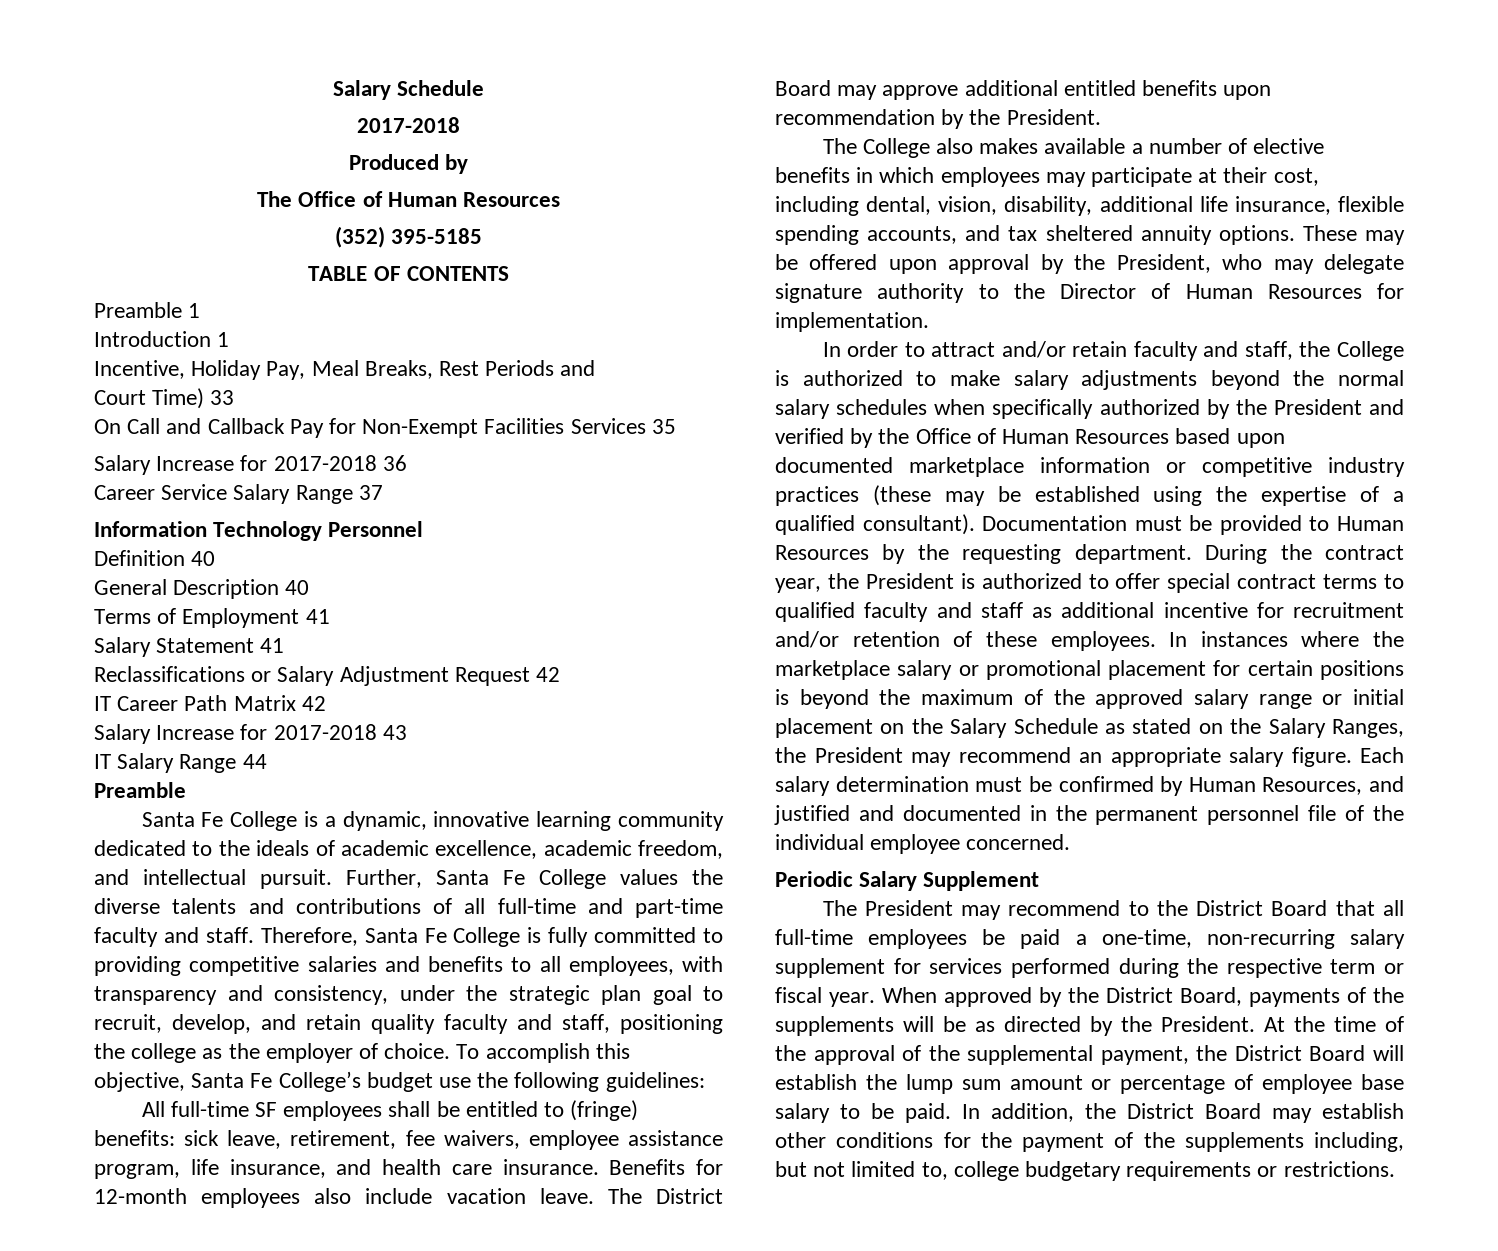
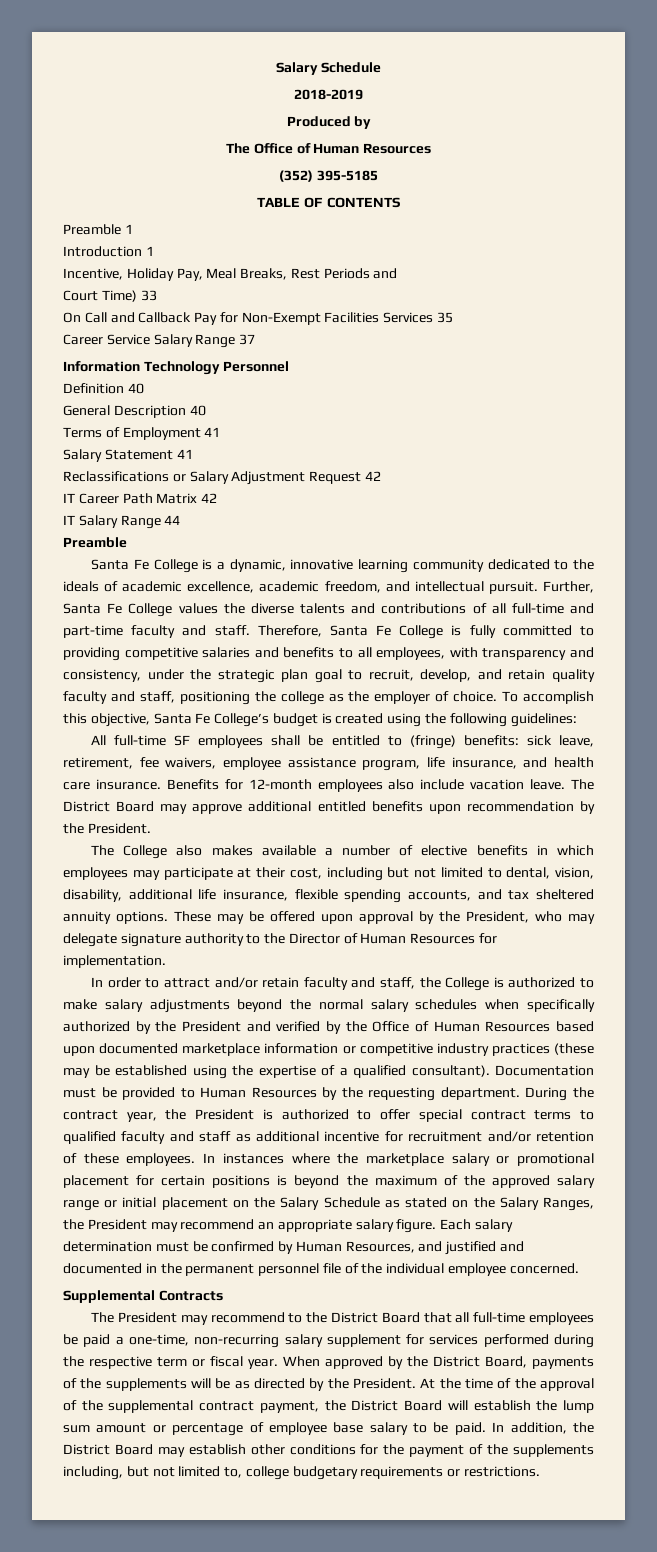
[357,117,460,133] 2017-2018 -> [294,89,363,100] 2018-2019
[94,455,407,475] // Salary Increase for 2017-2018 36 -> (454, 317) none
[94,724,407,744] // Salary Increase for 2017-2018 43 -> (218, 498) none
[439,1077,472,1088] use -> [321,713,422,727] is created using
(859, 206) none -> [387,867,502,878] but not limited to
[775,871,1040,891] Periodic Salary Supplement -> [63,1290,223,1303] Supplemental Contracts
(1094, 1055) none -> [199,1401,255,1411] contract

